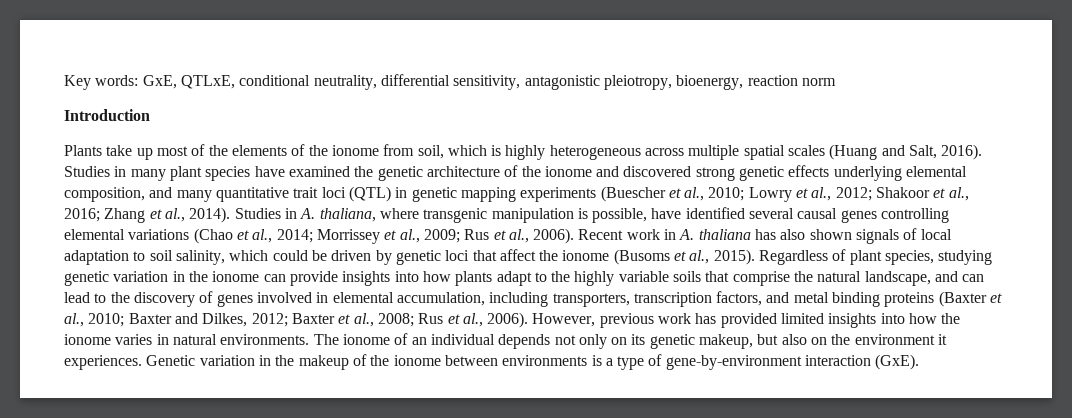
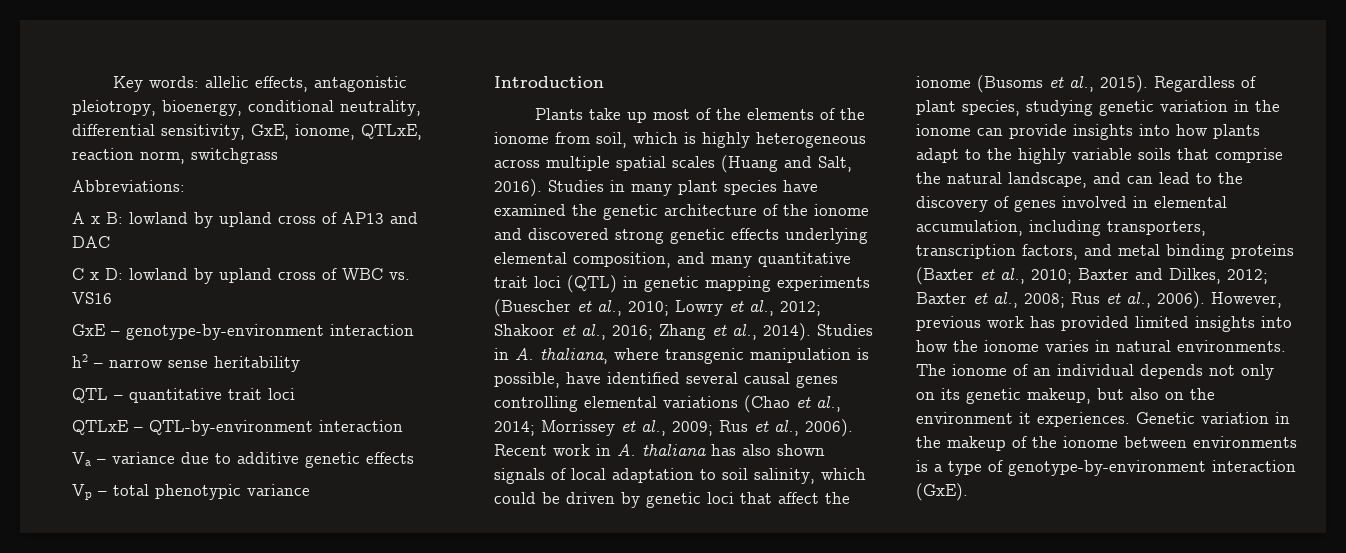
[142,74,836,90] GxE, QTLxE, conditional neutrality, differential sensitivity, antagonistic pleiotropy, bioenergy, reaction norm -> [205,76,408,92] [72,100,421,116] [72,124,422,140] [72,148,278,164] [72,180,185,192] [72,212,418,228] [72,236,110,248] [72,268,410,284] [72,292,112,304] [72,324,414,340] [72,354,300,372] [72,388,295,403] [72,420,403,436] [72,452,414,468] [72,484,310,500] allelic effects, antagonistic pleiotropy, bioenergy, conditional neutrality, differential sensitivity, GxE, ionome, QTLxE, reaction norm, switchgrass // Abbreviations: // A x B: lowland by upland cross of AP13 and DAC // C x D: lowland by upland cross of WBC vs. VS16 // GxE – genotype-by-environment interaction // h2 – narrow sense heritability // QTL – quantitative trait loci // QTLxE – QTL-by-environment interaction // Va – variance due to additive genetic effects // Vp – total phenotypic variance
[665,355,802,370] gene-by-environment -> [1008,460,1206,476] genotype-by-environment

